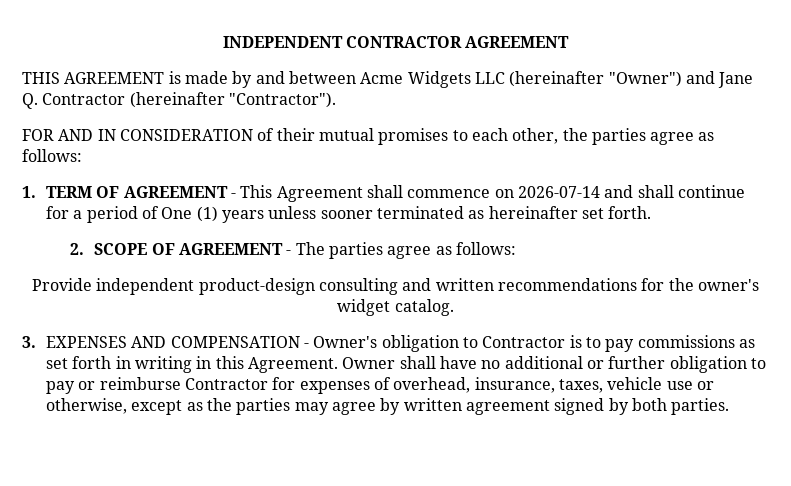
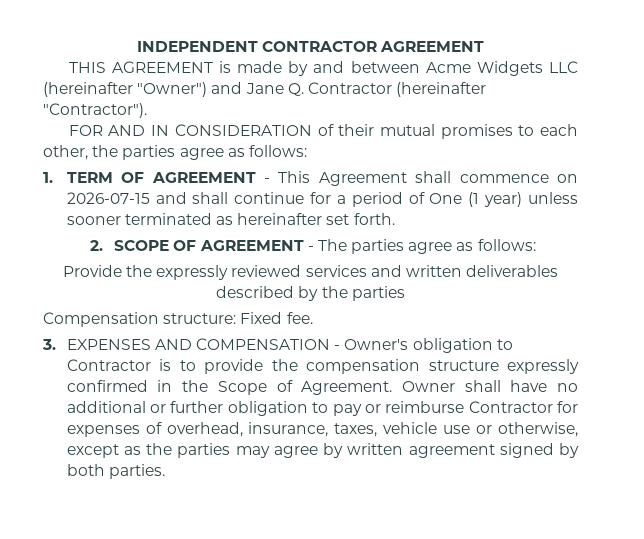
[518,186,601,198] 2026-07-14 -> [66,192,150,204] 2026-07-15
[196,206,265,223] (1) years -> [468,192,523,207] (1 year)
[96,278,759,295] [337,299,454,316] independent product-design consulting and written recommendations for the owner's widget catalog. -> [126,265,559,280] [216,286,405,301] [43,312,313,327] the expressly reviewed services and written deliverables described by the parties // Compensation structure: Fixed fee.
[605,335,755,352] [46,356,244,373] pay commissions as set forth in writing in this -> [204,359,579,374] [66,380,293,395] provide the compensation structure expressly confirmed in the Scope of

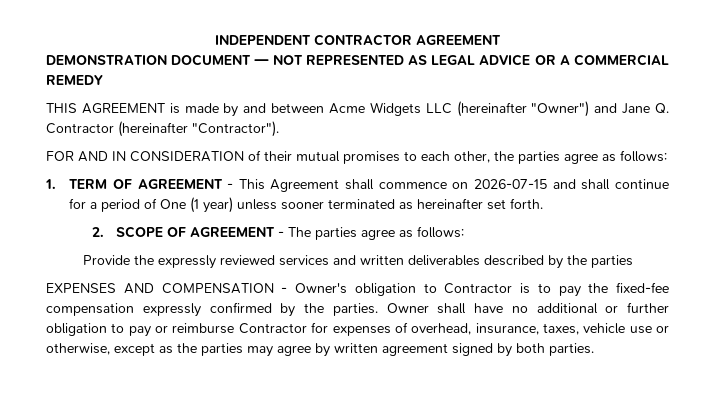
(485, 46) none -> [46,54,669,66] [46,75,103,85] // DEMONSTRATION DOCUMENT — NOT REPRESENTED AS LEGAL ADVICE OR A COMMERCIAL REMEDY
[43,312,313,327] [42,339,56,350] Compensation structure: Fixed fee. // 3. -> (633, 261) none
[204,359,579,374] [66,380,393,395] provide the compensation structure expressly confirmed in the Scope of Agreement. -> [558,282,669,297] [46,302,378,317] pay the fixed-fee compensation expressly confirmed by the parties.

